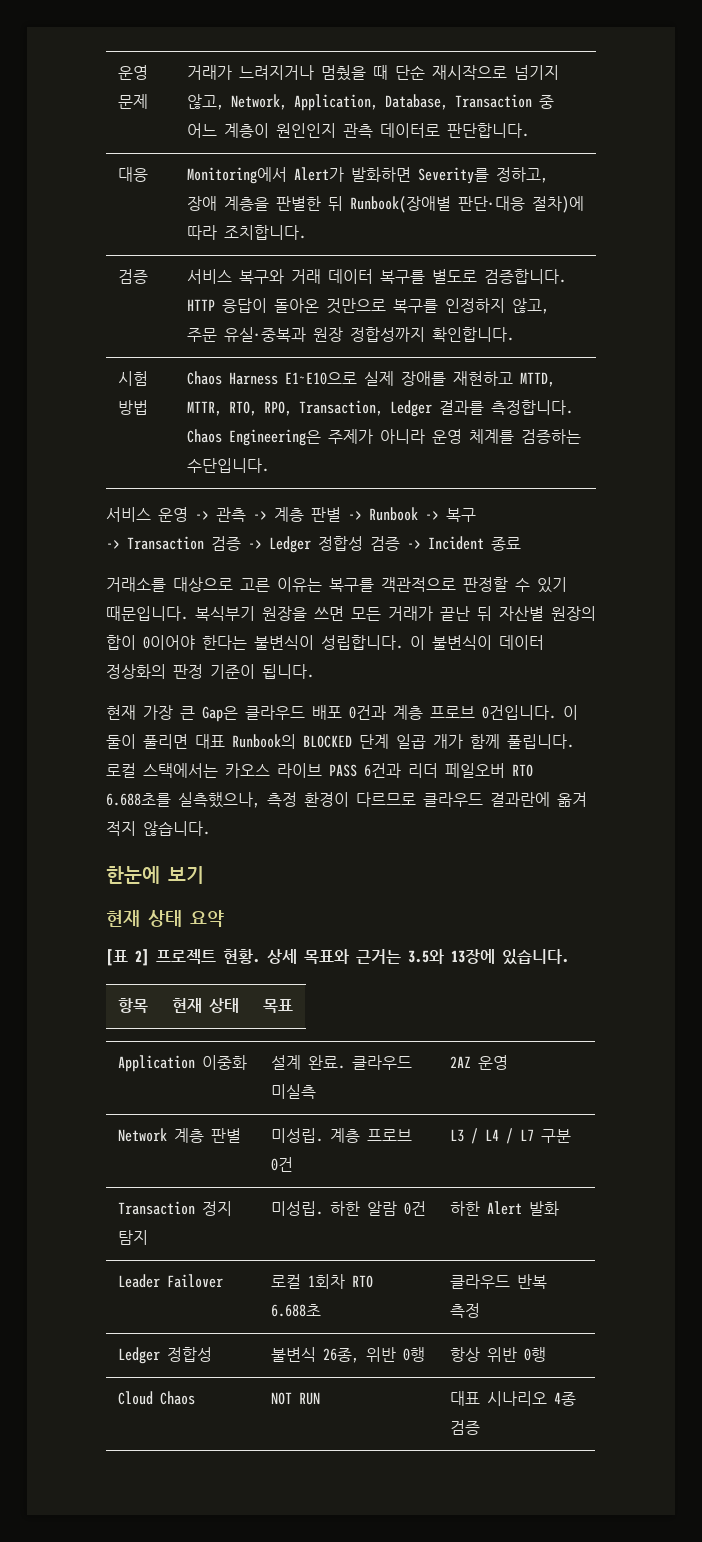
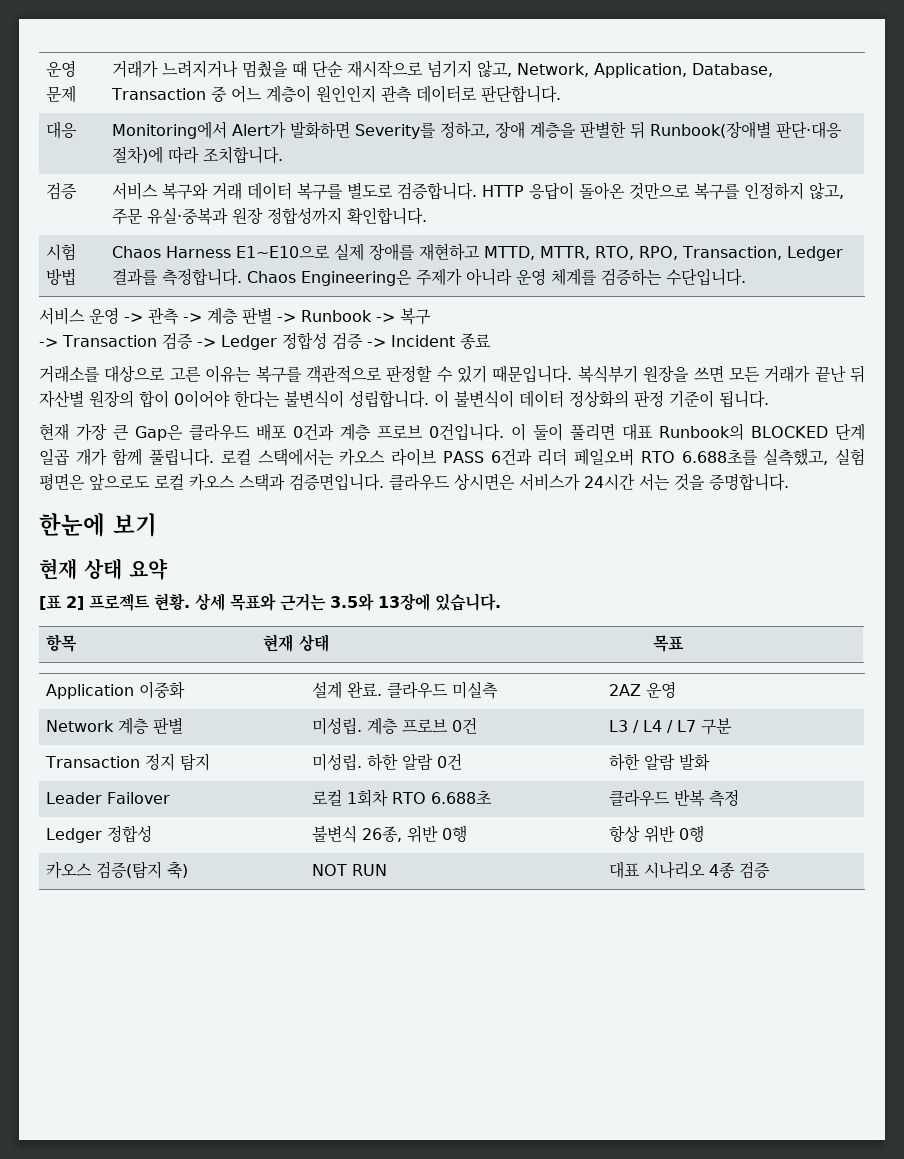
[178,792,587,808] [106,821,210,836] 실측했으나, 측정 환경이 다르므로 클라우드 결과란에 옮겨 적지 않습니다. -> [763,448,865,466] [39,473,789,491] 실측했고, 실험 평면은 앞으로도 로컬 카오스 스택과 검증면입니다. 클라우드 상시면은 서비스가 24시간 서는 것을 증명합니다.
[486,1201,522,1215] Alert -> [643,754,675,771] 알람
[117,1391,195,1405] Cloud Chaos -> [45,861,188,879] 카오스 검증(탐지 축)

